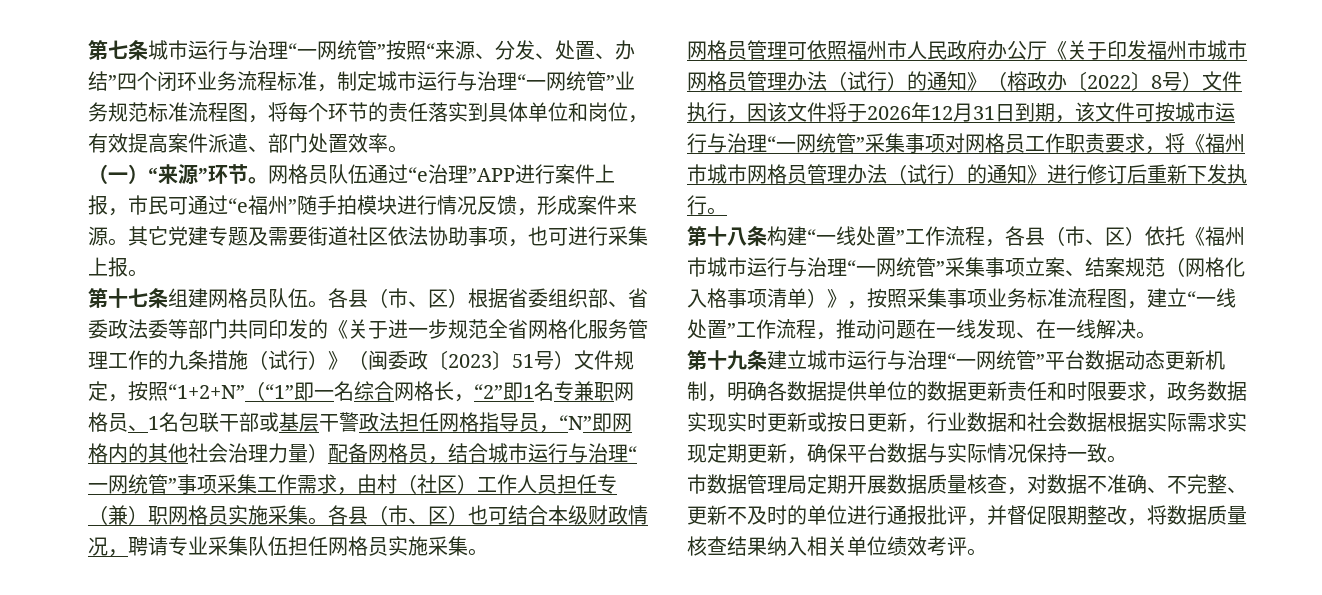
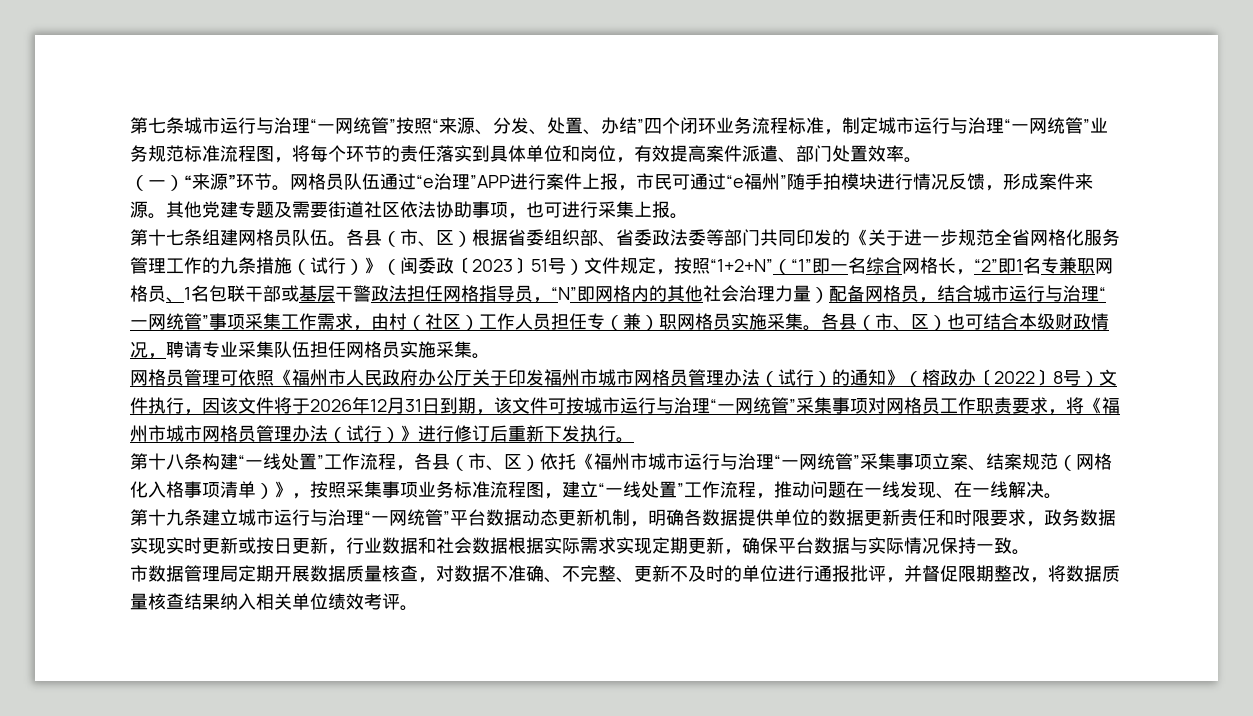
[148,226,168,245] 它 -> [184,201,202,218] 他
(847, 50) none -> [274,369,292,386] 《
[1047,41,1067,60] 《 -> (472, 378) none
[967,164,1027,184] 的通知 -> (400, 435) none

